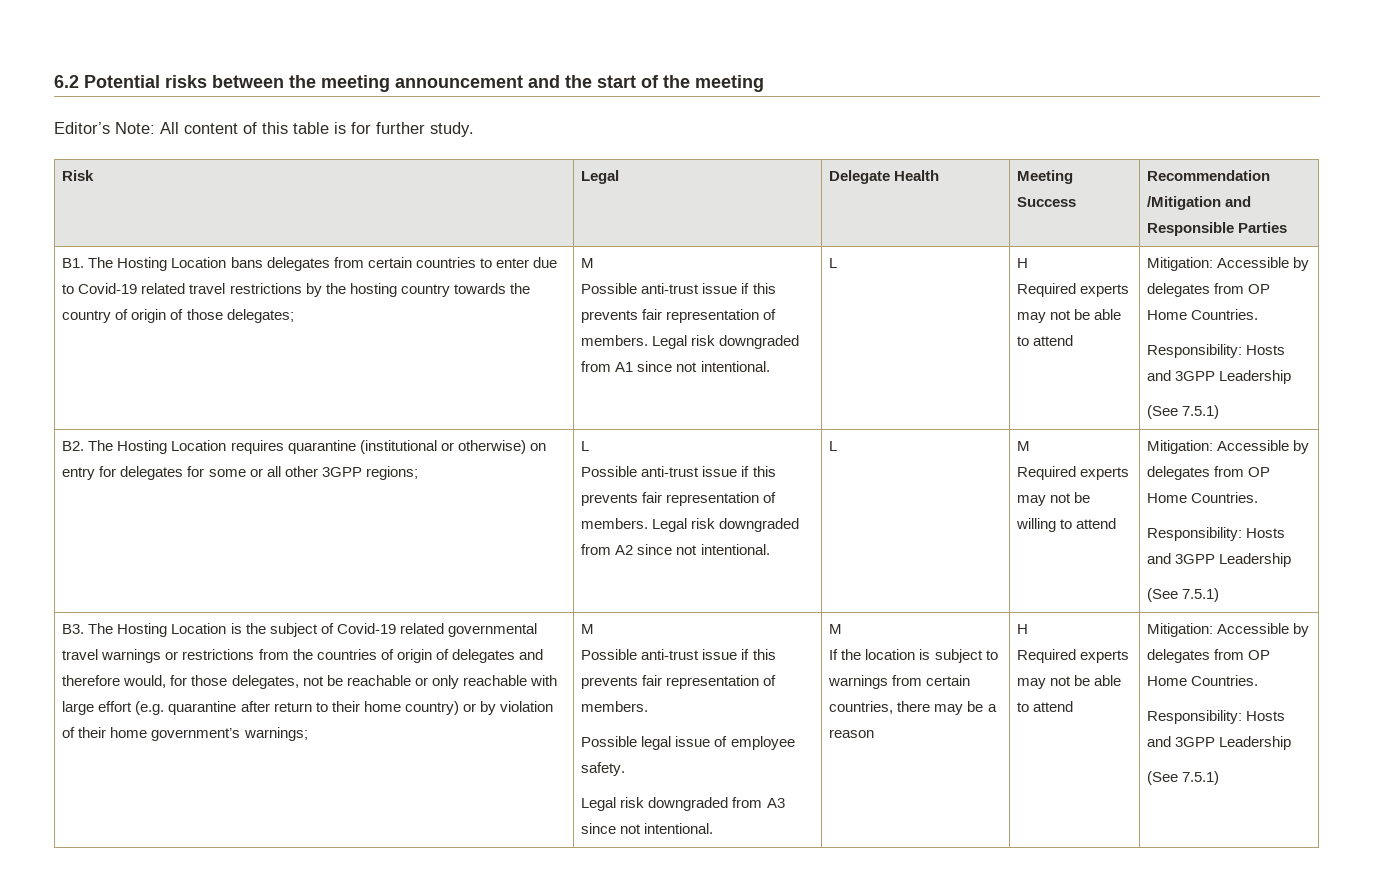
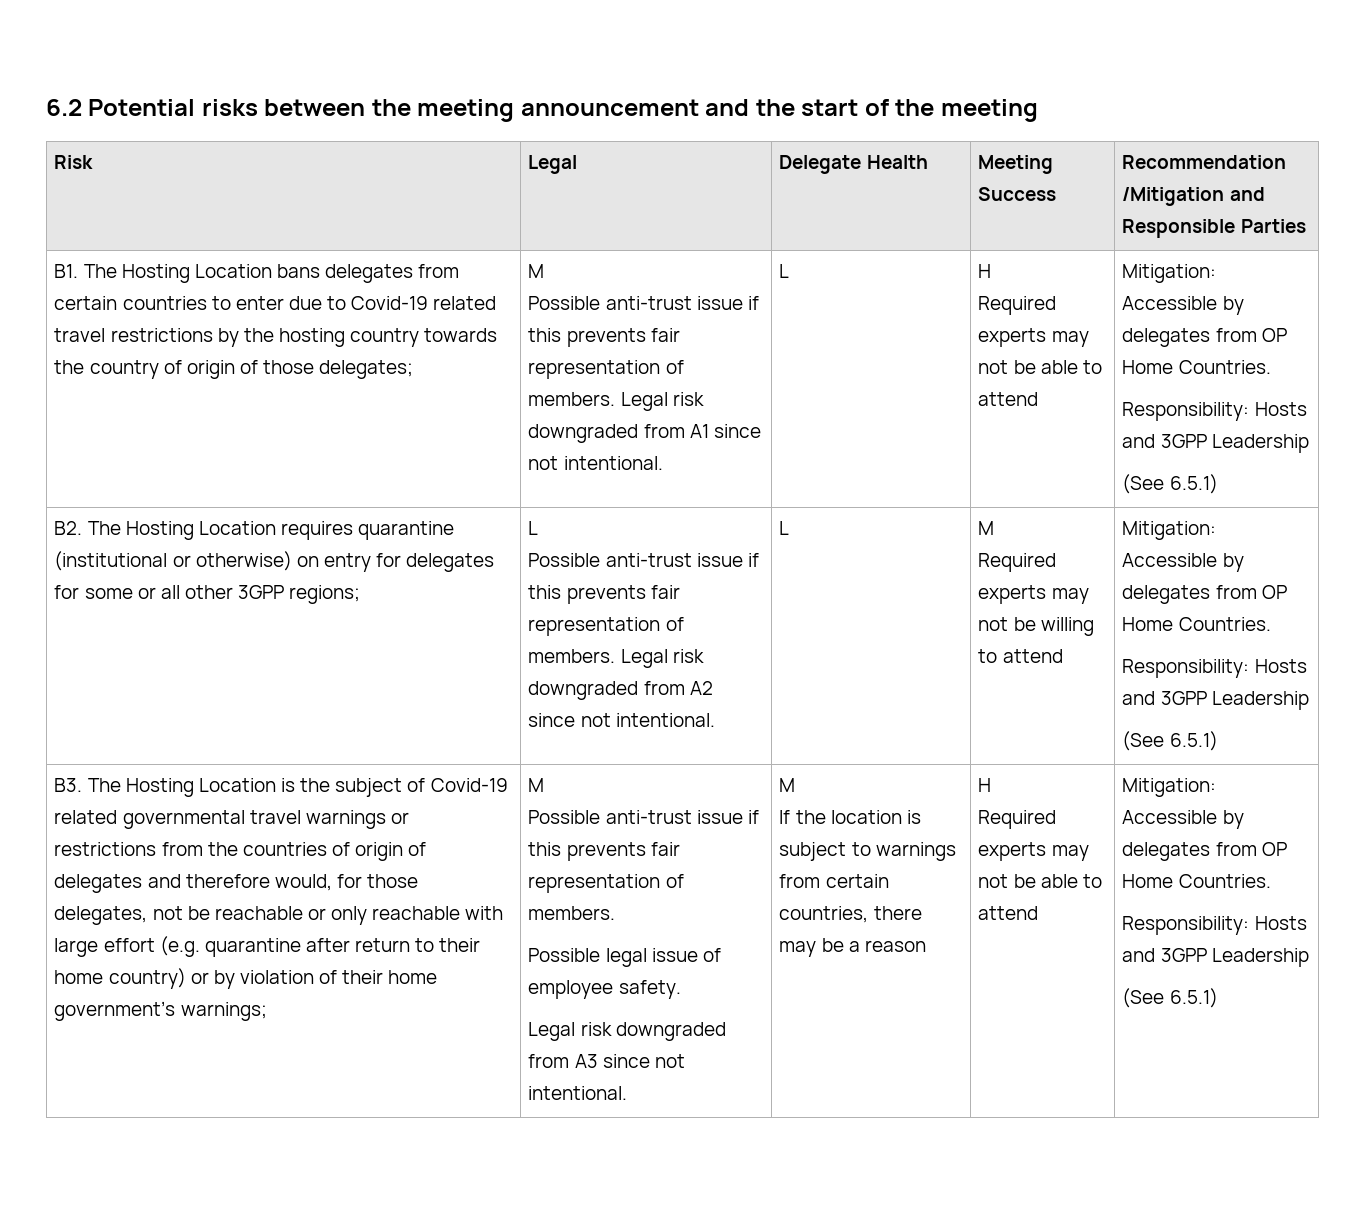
[54,122,474,137] // Editor’s Note: All content of this table is for further study. -> (1038, 110) none
[1182,405,1220,419] 7.5.1) -> [1169,474,1218,494] 6.5.1)
[1182,588,1220,602] 7.5.1) -> [1169,731,1218,751] 6.5.1)
[1182,771,1220,785] 7.5.1) -> [1169,988,1218,1008] 6.5.1)

